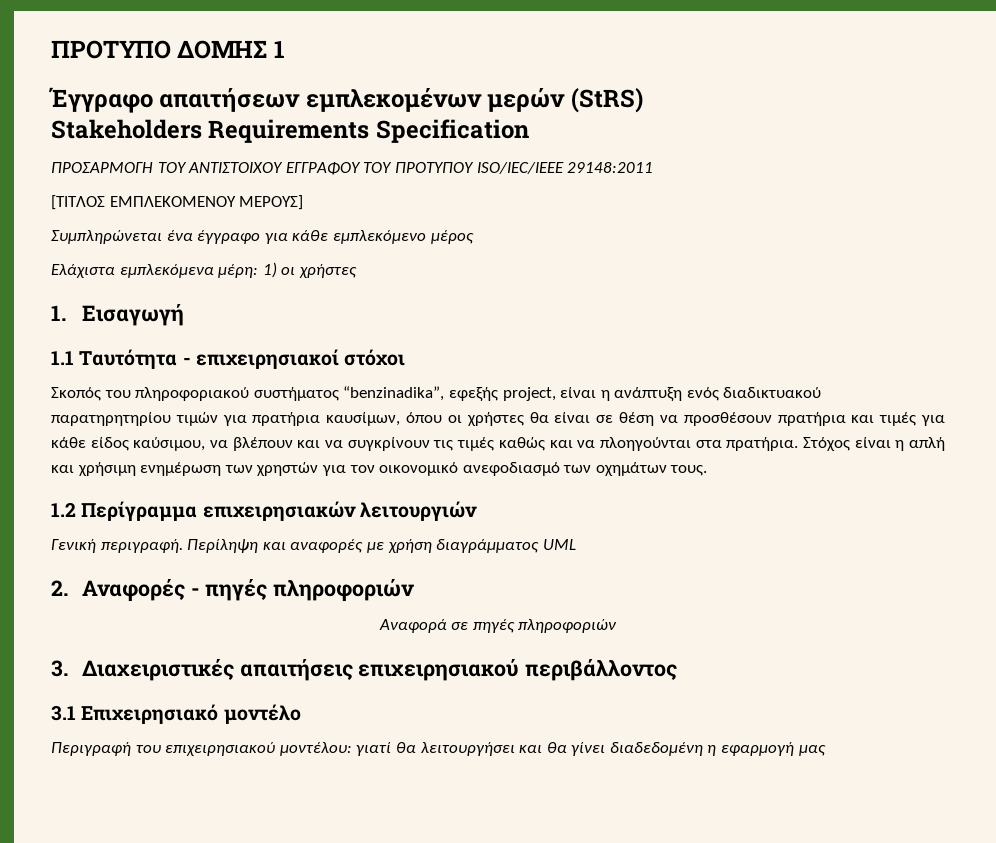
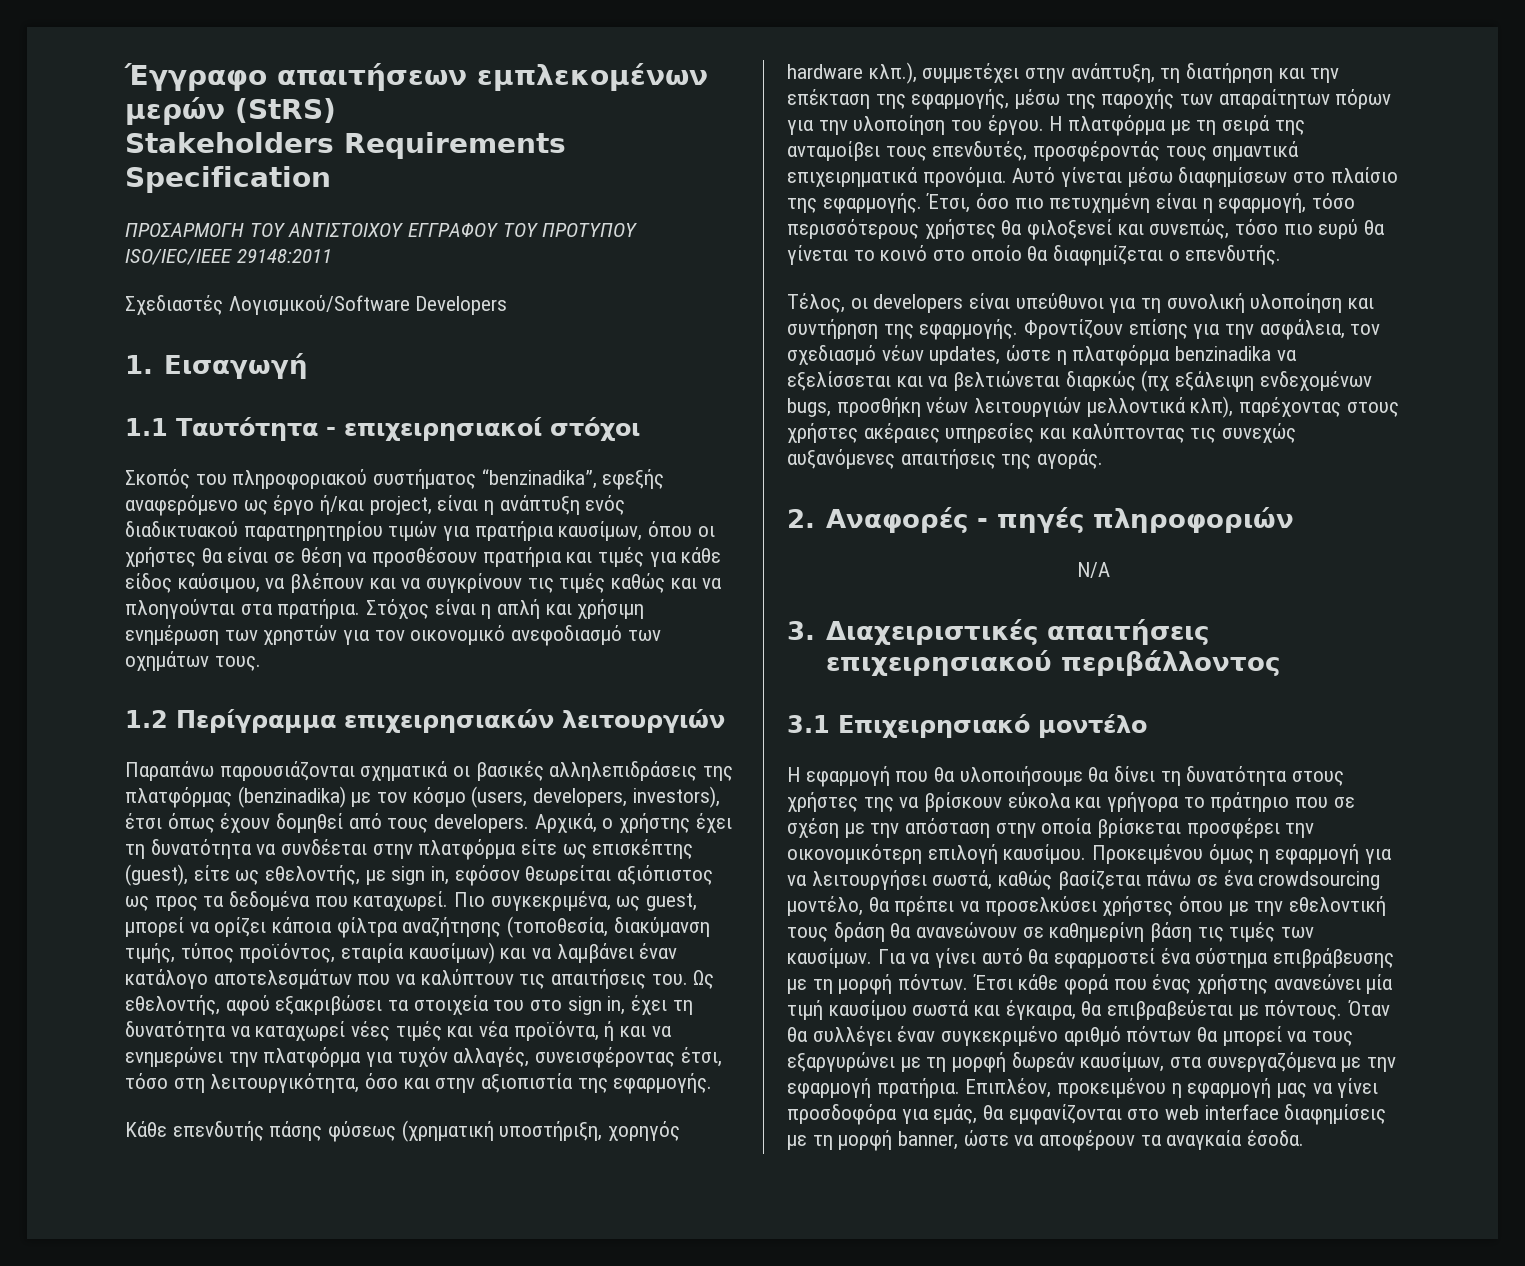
[51,40,285,59] ΠΡΟΤΥΠΟ ΔΟΜΗΣ 1 // -> (124, 77) none
[51,195,304,210] [51,230,474,244] [51,262,357,278] [ΤΙΤΛΟΣ ΕΜΠΛΕΚΟΜΕΝΟΥ ΜΕΡΟΥΣ] // Συμπληρώνεται ένα έγγραφο για κάθε εμπλεκόμενο μέρος // Ελάχιστα εμπλεκόμενα μέρη: 1) οι χρήστες -> [125,295,508,315] Σχεδιαστές Λογισμικού/Software Developers
(498, 394) none -> [125,495,365,516] αναφερόμενο ως έργο ή/και
[51,539,576,553] Γενική περιγραφή. Περίληψη και αναφορές με χρήση διαγράμματος UML -> [125,761,734,781] [125,786,720,808] [125,813,732,833] [125,839,694,860] [125,864,714,886] [125,891,698,911] [125,916,710,938] [125,942,678,964] [125,969,715,989] [125,995,693,1016] [125,1021,672,1041] [125,1047,722,1068] [125,1073,713,1094] [125,1120,681,1142] [787,62,1340,84] [787,89,1392,110] [787,115,1305,136] [787,141,1300,162] [787,167,1398,188] [787,193,1356,214] [787,219,1386,240] [787,245,1282,266] [787,293,1375,313] [787,319,1381,340] [787,345,1297,366] [787,370,1372,392] [787,396,1399,418] [787,423,1297,443] [787,449,1104,469] Παραπάνω παρουσιάζονται σχηματικά οι βασικές αλληλεπιδράσεις της πλατφόρμας (benzinadika) με τον κόσμο (users, developers, investors), έτσι όπως έχουν δομηθεί από τους developers. Αρχικά, ο χρήστης έχει τη δυνατότητα να συνδέεται στην πλατφόρμα είτε ως επισκέπτης (guest), είτε ως εθελοντής, με sign in, εφόσον θεωρείται αξιόπιστος ως προς τα δεδομένα που καταχωρεί. Πιο συγκεκριμένα, ως guest, μπορεί να ορίζει κάποια φίλτρα αναζήτησης (τοποθεσία, διακύμανση τιμής, τύπος προϊόντος, εταιρία καυσίμων) και να λαμβάνει έναν κατάλογο αποτελεσμάτων που να καλύπτουν τις απαιτήσεις του. Ως εθελοντής, αφού εξακριβώσει τα στοιχεία του στο sign in, έχει τη δυνατότητα να καταχωρεί νέες τιμές και νέα προϊόντα, ή και να ενημερώνει την πλατφόρμα για τυχόν αλλαγές, συνεισφέροντας έτσι, τόσο στη λειτουργικότητα, όσο και στην αξιοπιστία της εφαρμογής. // Κάθε επενδυτής πάσης φύσεως (χρηματική υποστήριξη, χορηγός hardware κλπ.), συμμετέχει στην ανάπτυξη, τη διατήρηση και την επέκταση της εφαρμογής, μέσω της παροχής των απαραίτητων πόρων για την υλοποίηση του έργου. Η πλατφόρμα με τη σειρά της ανταμοίβει τους επενδυτές, προσφέροντάς τους σημαντικά επιχειρηματικά προνόμια. Αυτό γίνεται μέσω διαφημίσεων στο πλαίσιο της εφαρμογής. Έτσι, όσο πιο πετυχημένη είναι η εφαρμογή, τόσο περισσότερους χρήστες θα φιλοξενεί και συνεπώς, τόσο πιο ευρύ θα γίνεται το κοινό στο οποίο θα διαφημίζεται ο επενδυτής. // Τέλος, οι developers είναι υπεύθυνοι για τη συνολική υλοποίηση και συντήρηση της εφαρμογής. Φροντίζουν επίσης για την ασφάλεια, τον σχεδιασμό νέων updates, ώστε η πλατφόρμα benzinadika να εξελίσσεται και να βελτιώνεται διαρκώς (πχ εξάλειψη ενδεχομένων bugs, προσθήκη νέων λειτουργιών μελλοντικά κλπ), παρέχοντας στους χρήστες ακέραιες υπηρεσίες και καλύπτοντας τις συνεχώς αυξανόμενες απαιτήσεις της αγοράς.
[378,619,618,633] Αναφορά σε πηγές πληροφοριών -> [1077,562,1110,578] N/A
[51,742,826,756] Περιγραφή του επιχειρησιακού μοντέλου: γιατί θα λειτουργήσει και θα γίνει διαδεδομένη η εφαρμογή μας -> [787,766,1345,787] [787,792,1355,812] [787,818,1315,839] [787,844,1392,865] [787,870,1381,890] [787,896,1387,916] [787,922,1315,942] [787,948,1395,969] [787,974,1394,995] [787,1000,1391,1020] [787,1026,1354,1046] [787,1052,1397,1073] [787,1078,1379,1099] [787,1104,1387,1125] [787,1130,1305,1151] Η εφαρμογή που θα υλοποιήσουμε θα δίνει τη δυνατότητα στους χρήστες της να βρίσκουν εύκολα και γρήγορα το πράτηριο που σε σχέση με την απόσταση στην οποία βρίσκεται προσφέρει την οικονομικότερη επιλογή καυσίμου. Προκειμένου όμως η εφαρμογή για να λειτουργήσει σωστά, καθώς βασίζεται πάνω σε ένα crowdsourcing μοντέλο, θα πρέπει να προσελκύσει χρήστες όπου με την εθελοντική τους δράση θα ανανεώνουν σε καθημερίνη βάση τις τιμές των καυσίμων. Για να γίνει αυτό θα εφαρμοστεί ένα σύστημα επιβράβευσης με τη μορφή πόντων. Έτσι κάθε φορά που ένας χρήστης ανανεώνει μία τιμή καυσίμου σωστά και έγκαιρα, θα επιβραβεύεται με πόντους. Όταν θα συλλέγει έναν συγκεκριμένο αριθμό πόντων θα μπορεί να τους εξαργυρώνει με τη μορφή δωρεάν καυσίμων, στα συνεργαζόμενα με την εφαρμογή πρατήρια. Επιπλέον, προκειμένου η εφαρμογή μας να γίνει προσδοφόρα για εμάς, θα εμφανίζονται στο web interface διαφημίσεις με τη μορφή banner, ώστε να αποφέρουν τα αναγκαία έσοδα.

